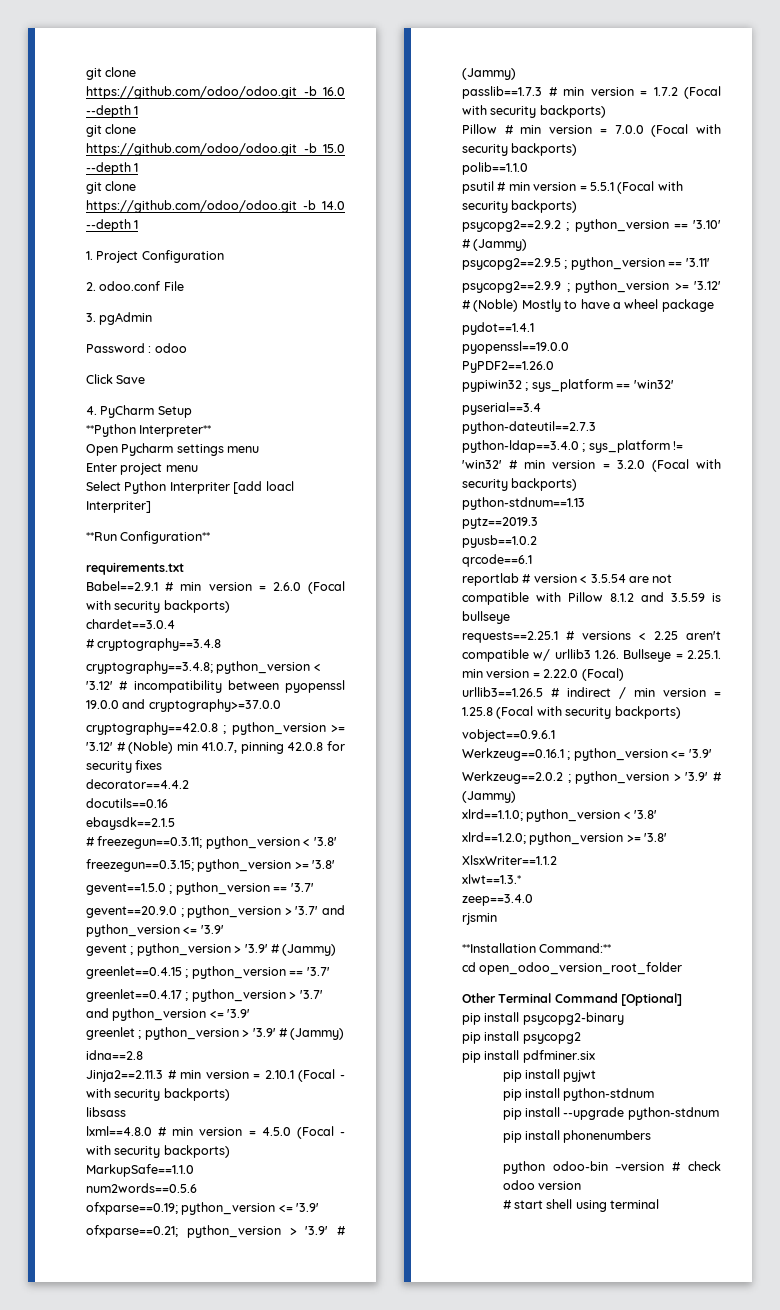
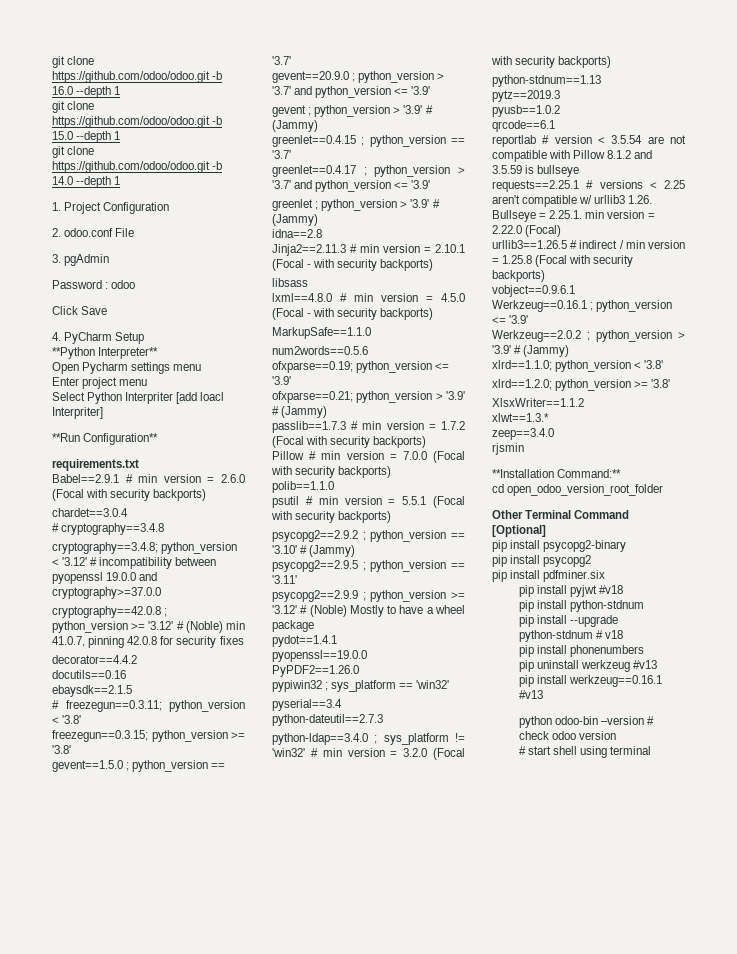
(597, 1076) none -> [598,585,623,594] #v18
(719, 1113) none -> [595,630,623,639] # v18
(652, 1136) none -> [518,660,657,672] [518,675,662,687] [518,690,543,699] // pip uninstall werkzeug #v13 // pip install werkzeug==0.16.1 #v13

